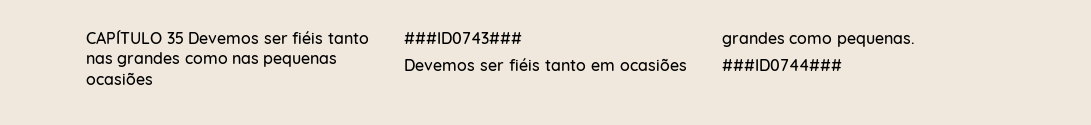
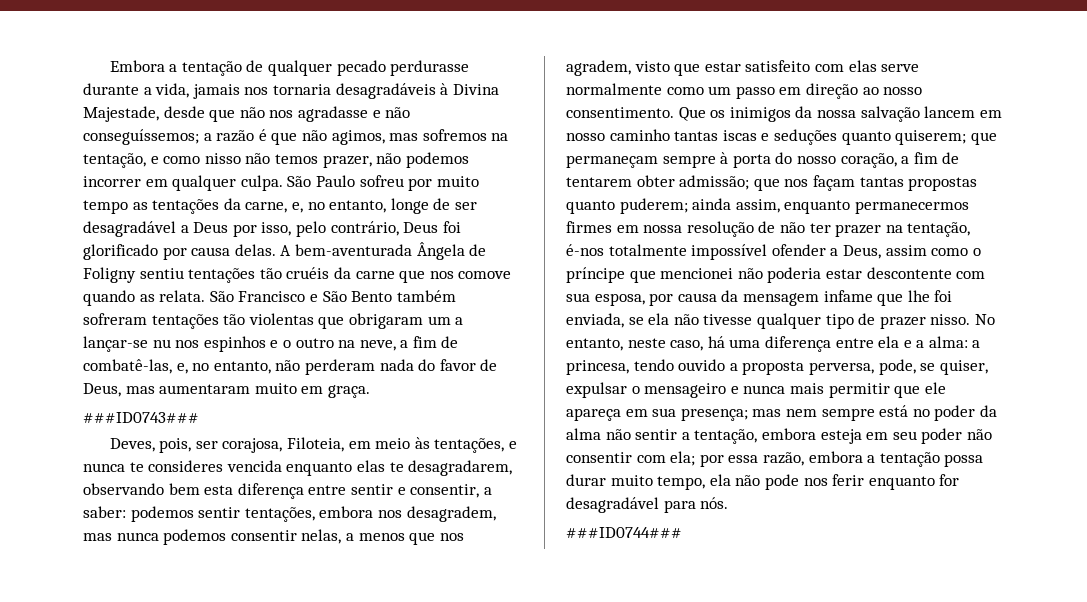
[86,30,369,44] [86,52,338,67] [86,72,153,85] [404,32,522,44] [404,58,687,71] [722,32,915,47] CAPÍTULO 35 Devemos ser fiéis tanto nas grandes como nas pequenas ocasiões // ###ID0743### // Devemos ser fiéis tanto em ocasiões grandes como pequenas. -> [109,60,470,76] [83,83,499,99] [83,106,411,122] [83,129,509,145] [83,152,469,168] [83,175,479,191] [83,198,477,214] [83,221,461,237] [83,242,487,260] [83,267,512,283] [83,290,456,306] [83,313,464,329] [83,336,459,352] [83,359,498,375] [83,383,370,398] [83,412,199,423] [109,437,517,453] [83,460,513,476] [83,483,492,499] [83,506,496,522] [83,529,464,545] [566,60,920,76] [566,83,923,99] [566,106,1002,122] [566,129,997,145] [566,152,960,168] [566,175,978,191] [566,198,969,214] [566,221,971,237] [566,244,981,260] [566,267,986,283] [566,290,953,306] [566,313,995,329] [566,336,981,352] [566,359,988,375] [566,382,946,398] [566,405,997,421] [566,428,992,444] [566,451,984,467] [566,474,960,490] [566,497,729,513] Embora a tentação de qualquer pecado perdurasse durante a vida, jamais nos tornaria desagradáveis à Divina Majestade, desde que não nos agradasse e não conseguíssemos; a razão é que não agimos, mas sofremos na tentação, e como nisso não temos prazer, não podemos incorrer em qualquer culpa. São Paulo sofreu por muito tempo as tentações da carne, e, no entanto, longe de ser desagradável a Deus por isso, pelo contrário, Deus foi glorificado por causa delas. A bem-aventurada Ângela de Foligny sentiu tentações tão cruéis da carne que nos comove quando as relata. São Francisco e São Bento também sofreram tentações tão violentas que obrigaram um a lançar-se nu nos espinhos e o outro na neve, a fim de combatê-las, e, no entanto, não perderam nada do favor de Deus, mas aumentaram muito em graça. // ###ID0743### // Deves, pois, ser corajosa, Filoteia, em meio às tentações, e nunca te consideres vencida enquanto elas te desagradarem, observando bem esta diferença entre sentir e consentir, a saber: podemos sentir tentações, embora nos desagradem, mas nunca podemos consentir nelas, a menos que nos agradem, visto que estar satisfeito com elas serve normalmente como um passo em direção ao nosso consentimento. Que os inimigos da nossa salvação lancem em nosso caminho tantas iscas e seduções quanto quiserem; que permaneçam sempre à porta do nosso coração, a fim de tentarem obter admissão; que nos façam tantas propostas quanto puderem; ainda assim, enquanto permanecermos firmes em nossa resolução de não ter prazer na tentação, é-nos totalmente impossível ofender a Deus, assim como o príncipe que mencionei não poderia estar descontente com sua esposa, por causa da mensagem infame que lhe foi enviada, se ela não tivesse qualquer tipo de prazer nisso. No entanto, neste caso, há uma diferença entre ela e a alma: a princesa, tendo ouvido a proposta perversa, pode, se quiser, expulsar o mensageiro e nunca mais permitir que ele apareça em sua presença; mas nem sempre está no poder da alma não sentir a tentação, embora esteja em seu poder não consentir com ela; por essa razão, embora a tentação possa durar muito tempo, ela não pode nos ferir enquanto for desagradável para nós.

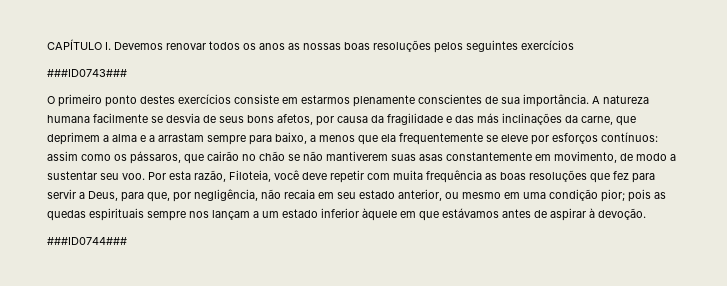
[109,60,470,76] [83,83,499,99] [83,106,411,122] [83,129,509,145] [83,152,469,168] [83,175,479,191] [83,198,477,214] [83,221,461,237] [83,242,487,260] [83,267,512,283] [83,290,456,306] [83,313,464,329] [83,336,459,352] [83,359,498,375] [83,383,370,398] [83,412,199,423] [109,437,517,453] [83,460,513,476] [83,483,492,499] [83,506,496,522] [83,529,464,545] [566,60,920,76] [566,83,923,99] [566,106,1002,122] [566,129,997,145] [566,152,960,168] [566,175,978,191] [566,198,969,214] [566,221,971,237] [566,244,981,260] [566,267,986,283] [566,290,953,306] [566,313,995,329] [566,336,981,352] [566,359,988,375] [566,382,946,398] [566,405,997,421] [566,428,992,444] [566,451,984,467] [566,474,960,490] [566,497,729,513] Embora a tentação de qualquer pecado perdurasse durante a vida, jamais nos tornaria desagradáveis à Divina Majestade, desde que não nos agradasse e não conseguíssemos; a razão é que não agimos, mas sofremos na tentação, e como nisso não temos prazer, não podemos incorrer em qualquer culpa. São Paulo sofreu por muito tempo as tentações da carne, e, no entanto, longe de ser desagradável a Deus por isso, pelo contrário, Deus foi glorificado por causa delas. A bem-aventurada Ângela de Foligny sentiu tentações tão cruéis da carne que nos comove quando as relata. São Francisco e São Bento também sofreram tentações tão violentas que obrigaram um a lançar-se nu nos espinhos e o outro na neve, a fim de combatê-las, e, no entanto, não perderam nada do favor de Deus, mas aumentaram muito em graça. // ###ID0743### // Deves, pois, ser corajosa, Filoteia, em meio às tentações, e nunca te consideres vencida enquanto elas te desagradarem, observando bem esta diferença entre sentir e consentir, a saber: podemos sentir tentações, embora nos desagradem, mas nunca podemos consentir nelas, a menos que nos agradem, visto que estar satisfeito com elas serve normalmente como um passo em direção ao nosso consentimento. Que os inimigos da nossa salvação lancem em nosso caminho tantas iscas e seduções quanto quiserem; que permaneçam sempre à porta do nosso coração, a fim de tentarem obter admissão; que nos façam tantas propostas quanto puderem; ainda assim, enquanto permanecermos firmes em nossa resolução de não ter prazer na tentação, é-nos totalmente impossível ofender a Deus, assim como o príncipe que mencionei não poderia estar descontente com sua esposa, por causa da mensagem infame que lhe foi enviada, se ela não tivesse qualquer tipo de prazer nisso. No entanto, neste caso, há uma diferença entre ela e a alma: a princesa, tendo ouvido a proposta perversa, pode, se quiser, expulsar o mensageiro e nunca mais permitir que ele apareça em sua presença; mas nem sempre está no poder da alma não sentir a tentação, embora esteja em seu poder não consentir com ela; por essa razão, embora a tentação possa durar muito tempo, ela não pode nos ferir enquanto for desagradável para nós. -> [47,39,574,53] [47,69,127,77] [47,94,649,107] [47,113,636,126] [47,132,658,145] [47,151,676,164] [47,170,655,183] [47,189,666,202] [47,208,646,221] CAPÍTULO I. Devemos renovar todos os anos as nossas boas resoluções pelos seguintes exercícios // ###ID0743### // O primeiro ponto destes exercícios consiste em estarmos plenamente conscientes de sua importância. A natureza humana facilmente se desvia de seus bons afetos, por causa da fragilidade e das más inclinações da carne, que deprimem a alma e a arrastam sempre para baixo, a menos que ela frequentemente se eleve por esforços contínuos: assim como os pássaros, que cairão no chão se não mantiverem suas asas constantemente em movimento, de modo a sustentar seu voo. Por esta razão, Filoteia, você deve repetir com muita frequência as boas resoluções que fez para servir a Deus, para que, por negligência, não recaia em seu estado anterior, ou mesmo em uma condição pior; pois as quedas espirituais sempre nos lançam a um estado inferior àquele em que estávamos antes de aspirar à devoção.

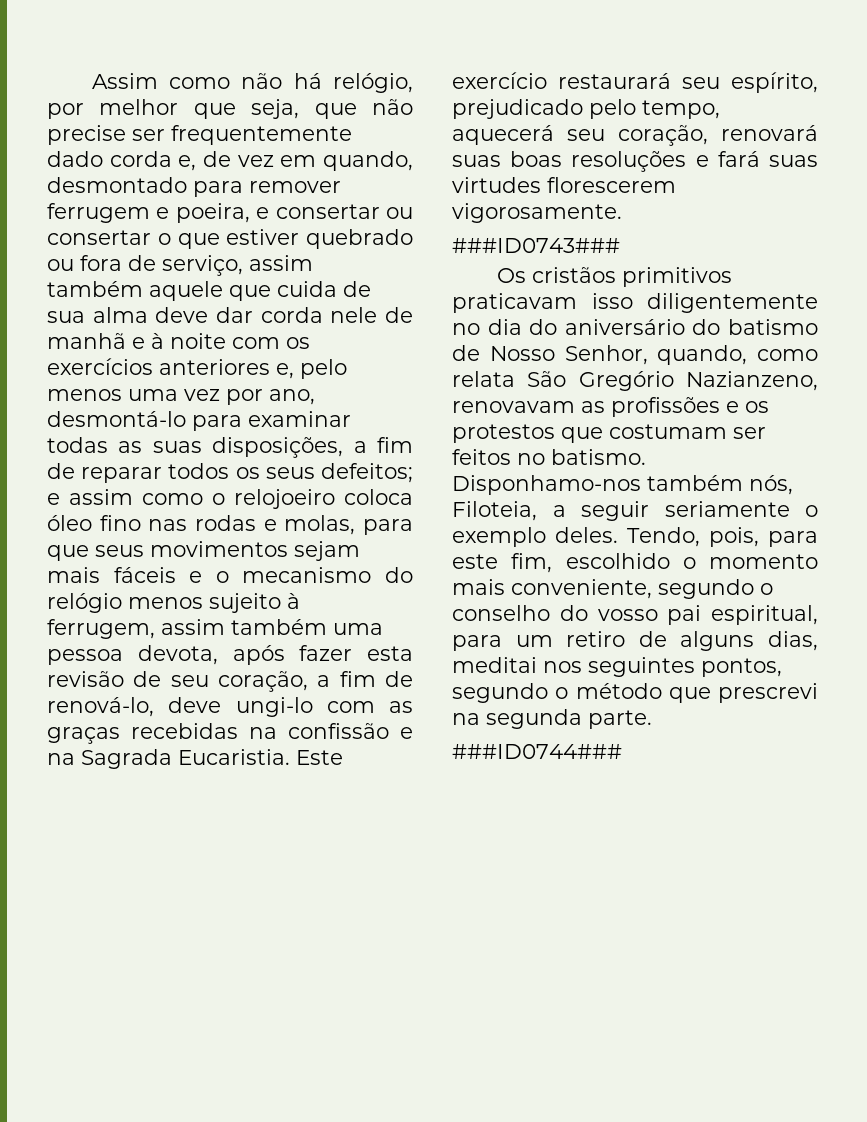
[47,39,574,53] [47,69,127,77] [47,94,649,107] [47,113,636,126] [47,132,658,145] [47,151,676,164] [47,170,655,183] [47,189,666,202] [47,208,646,221] CAPÍTULO I. Devemos renovar todos os anos as nossas boas resoluções pelos seguintes exercícios // ###ID0743### // O primeiro ponto destes exercícios consiste em estarmos plenamente conscientes de sua importância. A natureza humana facilmente se desvia de seus bons afetos, por causa da fragilidade e das más inclinações da carne, que deprimem a alma e a arrastam sempre para baixo, a menos que ela frequentemente se eleve por esforços contínuos: assim como os pássaros, que cairão no chão se não mantiverem suas asas constantemente em movimento, de modo a sustentar seu voo. Por esta razão, Filoteia, você deve repetir com muita frequência as boas resoluções que fez para servir a Deus, para que, por negligência, não recaia em seu estado anterior, ou mesmo em uma condição pior; pois as quedas espirituais sempre nos lançam a um estado inferior àquele em que estávamos antes de aspirar à devoção. -> [91,73,413,93] [47,99,413,119] [47,125,352,145] [47,151,413,171] [47,177,341,197] [47,203,413,223] [47,229,413,249] [47,255,313,276] [47,281,371,301] [47,307,413,323] [47,333,310,349] [47,358,347,379] [47,389,315,405] [47,411,351,431] [47,437,413,458] [47,463,413,483] [47,489,413,509] [47,515,413,535] [47,541,360,561] [47,567,413,583] [47,593,300,613] [47,619,383,639] [47,645,413,665] [47,671,413,692] [47,697,413,717] [47,723,413,744] [47,749,343,769] [452,72,818,93] [452,99,720,119] [452,125,818,146] [452,151,818,172] [452,177,676,193] [452,203,622,223] [452,238,620,253] [496,267,732,287] [452,293,818,313] [452,319,818,335] [452,345,818,365] [452,371,818,391] [452,397,769,417] [452,424,766,443] [452,449,646,465] [452,475,793,495] [452,501,818,521] [452,527,818,547] [452,553,818,573] [452,579,773,599] [452,605,818,625] [452,631,818,651] [452,657,782,677] [452,683,818,703] [452,709,652,729] Assim como não há relógio, por melhor que seja, que não precise ser frequentemente dado corda e, de vez em quando, desmontado para remover ferrugem e poeira, e consertar ou consertar o que estiver quebrado ou fora de serviço, assim também aquele que cuida de sua alma deve dar corda nele de manhã e à noite com os exercícios anteriores e, pelo menos uma vez por ano, desmontá-lo para examinar todas as suas disposições, a fim de reparar todos os seus defeitos; e assim como o relojoeiro coloca óleo fino nas rodas e molas, para que seus movimentos sejam mais fáceis e o mecanismo do relógio menos sujeito à ferrugem, assim também uma pessoa devota, após fazer esta revisão de seu coração, a fim de renová-lo, deve ungi-lo com as graças recebidas na confissão e na Sagrada Eucaristia. Este exercício restaurará seu espírito, prejudicado pelo tempo, aquecerá seu coração, renovará suas boas resoluções e fará suas virtudes florescerem vigorosamente. // ###ID0743### // Os cristãos primitivos praticavam isso diligentemente no dia do aniversário do batismo de Nosso Senhor, quando, como relata São Gregório Nazianzeno, renovavam as profissões e os protestos que costumam ser feitos no batismo. Disponhamo-nos também nós, Filoteia, a seguir seriamente o exemplo deles. Tendo, pois, para este fim, escolhido o momento mais conveniente, segundo o conselho do vosso pai espiritual, para um retiro de alguns dias, meditai nos seguintes pontos, segundo o método que prescrevi na segunda parte.

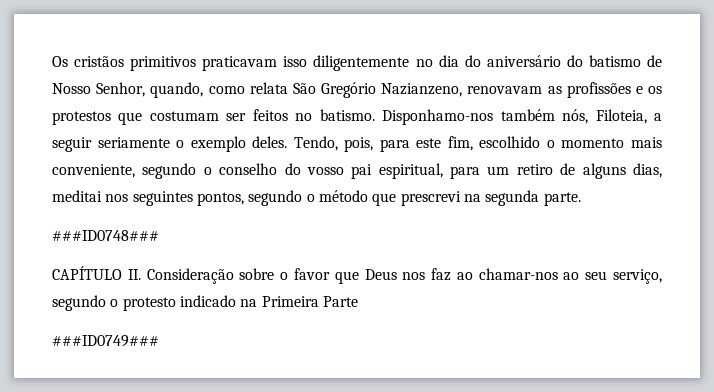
[91,73,413,93] [47,99,413,119] [47,125,352,145] [47,151,413,171] [47,177,341,197] [47,203,413,223] [47,229,413,249] [47,255,313,276] [47,281,371,301] [47,307,413,323] [47,333,310,349] [47,358,347,379] [47,389,315,405] [47,411,351,431] [47,437,413,458] [47,463,413,483] [47,489,413,509] [47,515,413,535] [47,541,360,561] [47,567,413,583] [47,593,300,613] [47,619,383,639] [47,645,413,665] [47,671,413,692] [47,697,413,717] [47,723,413,744] [47,749,343,769] [452,72,818,93] [452,99,720,119] [452,125,818,146] [452,151,818,172] [452,177,676,193] [452,203,622,223] [452,238,620,253] Assim como não há relógio, por melhor que seja, que não precise ser frequentemente dado corda e, de vez em quando, desmontado para remover ferrugem e poeira, e consertar ou consertar o que estiver quebrado ou fora de serviço, assim também aquele que cuida de sua alma deve dar corda nele de manhã e à noite com os exercícios anteriores e, pelo menos uma vez por ano, desmontá-lo para examinar todas as suas disposições, a fim de reparar todos os seus defeitos; e assim como o relojoeiro coloca óleo fino nas rodas e molas, para que seus movimentos sejam mais fáceis e o mecanismo do relógio menos sujeito à ferrugem, assim também uma pessoa devota, após fazer esta revisão de seu coração, a fim de renová-lo, deve ungi-lo com as graças recebidas na confissão e na Sagrada Eucaristia. Este exercício restaurará seu espírito, prejudicado pelo tempo, aquecerá seu coração, renovará suas boas resoluções e fará suas virtudes florescerem vigorosamente. // ###ID0743### // -> (52, 61) none
[452,744,622,759] ###ID0744### -> [52,230,159,241] [52,266,662,284] [52,295,358,311] [52,335,159,347] ###ID0748### // CAPÍTULO II. Consideração sobre o favor que Deus nos faz ao chamar-nos ao seu serviço, segundo o protesto indicado na Primeira Parte // ###ID0749###

